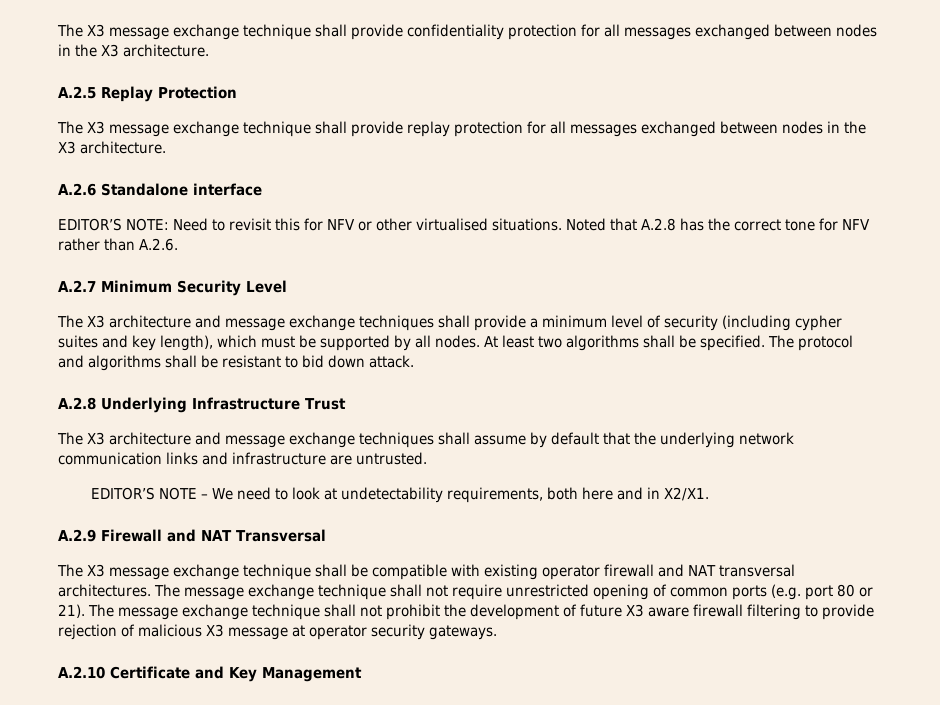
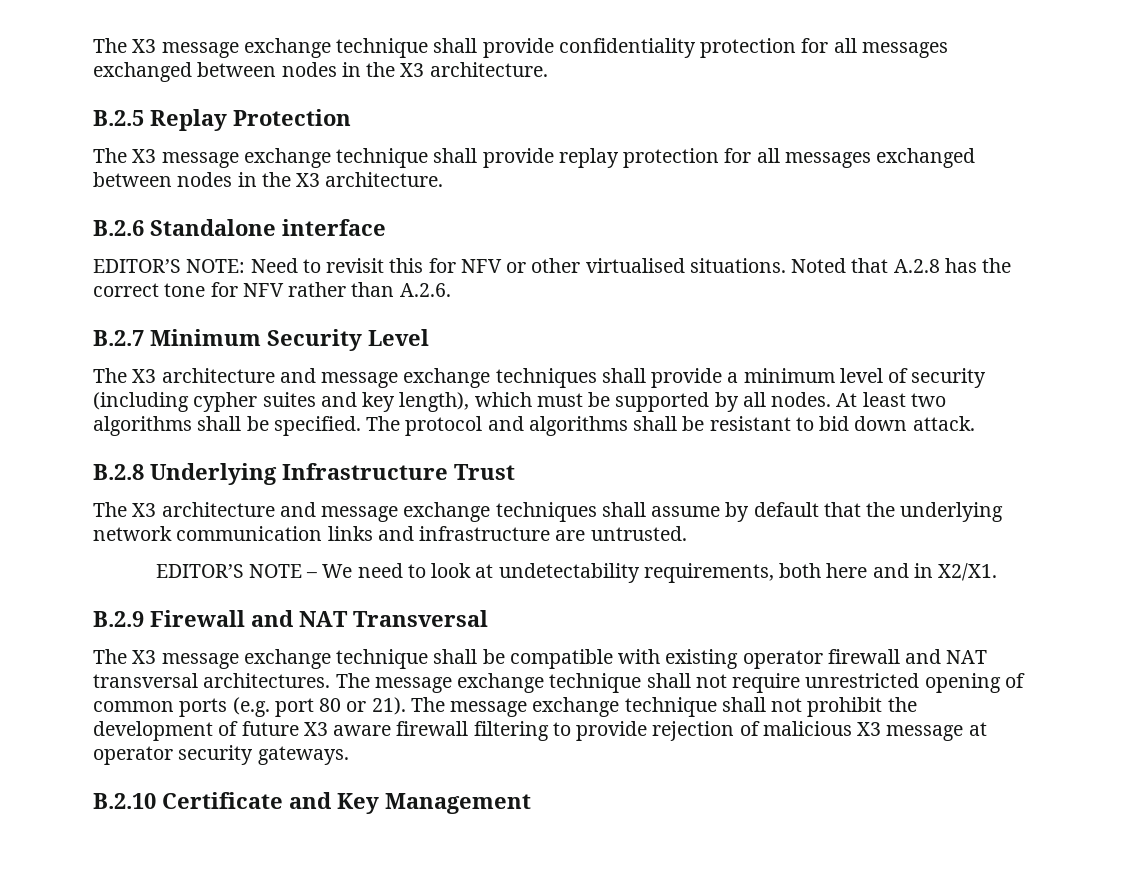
[58,86,96,99] A.2.5 -> [93,110,144,126] B.2.5
[58,183,96,196] A.2.6 -> [93,220,144,236] B.2.6
[58,280,96,292] A.2.7 -> [93,330,144,346] B.2.7
[58,397,96,410] A.2.8 -> [93,464,144,480] B.2.8
[58,529,96,542] A.2.9 -> [93,611,144,627] B.2.9
[58,666,105,679] A.2.10 -> [93,793,156,809] B.2.10

